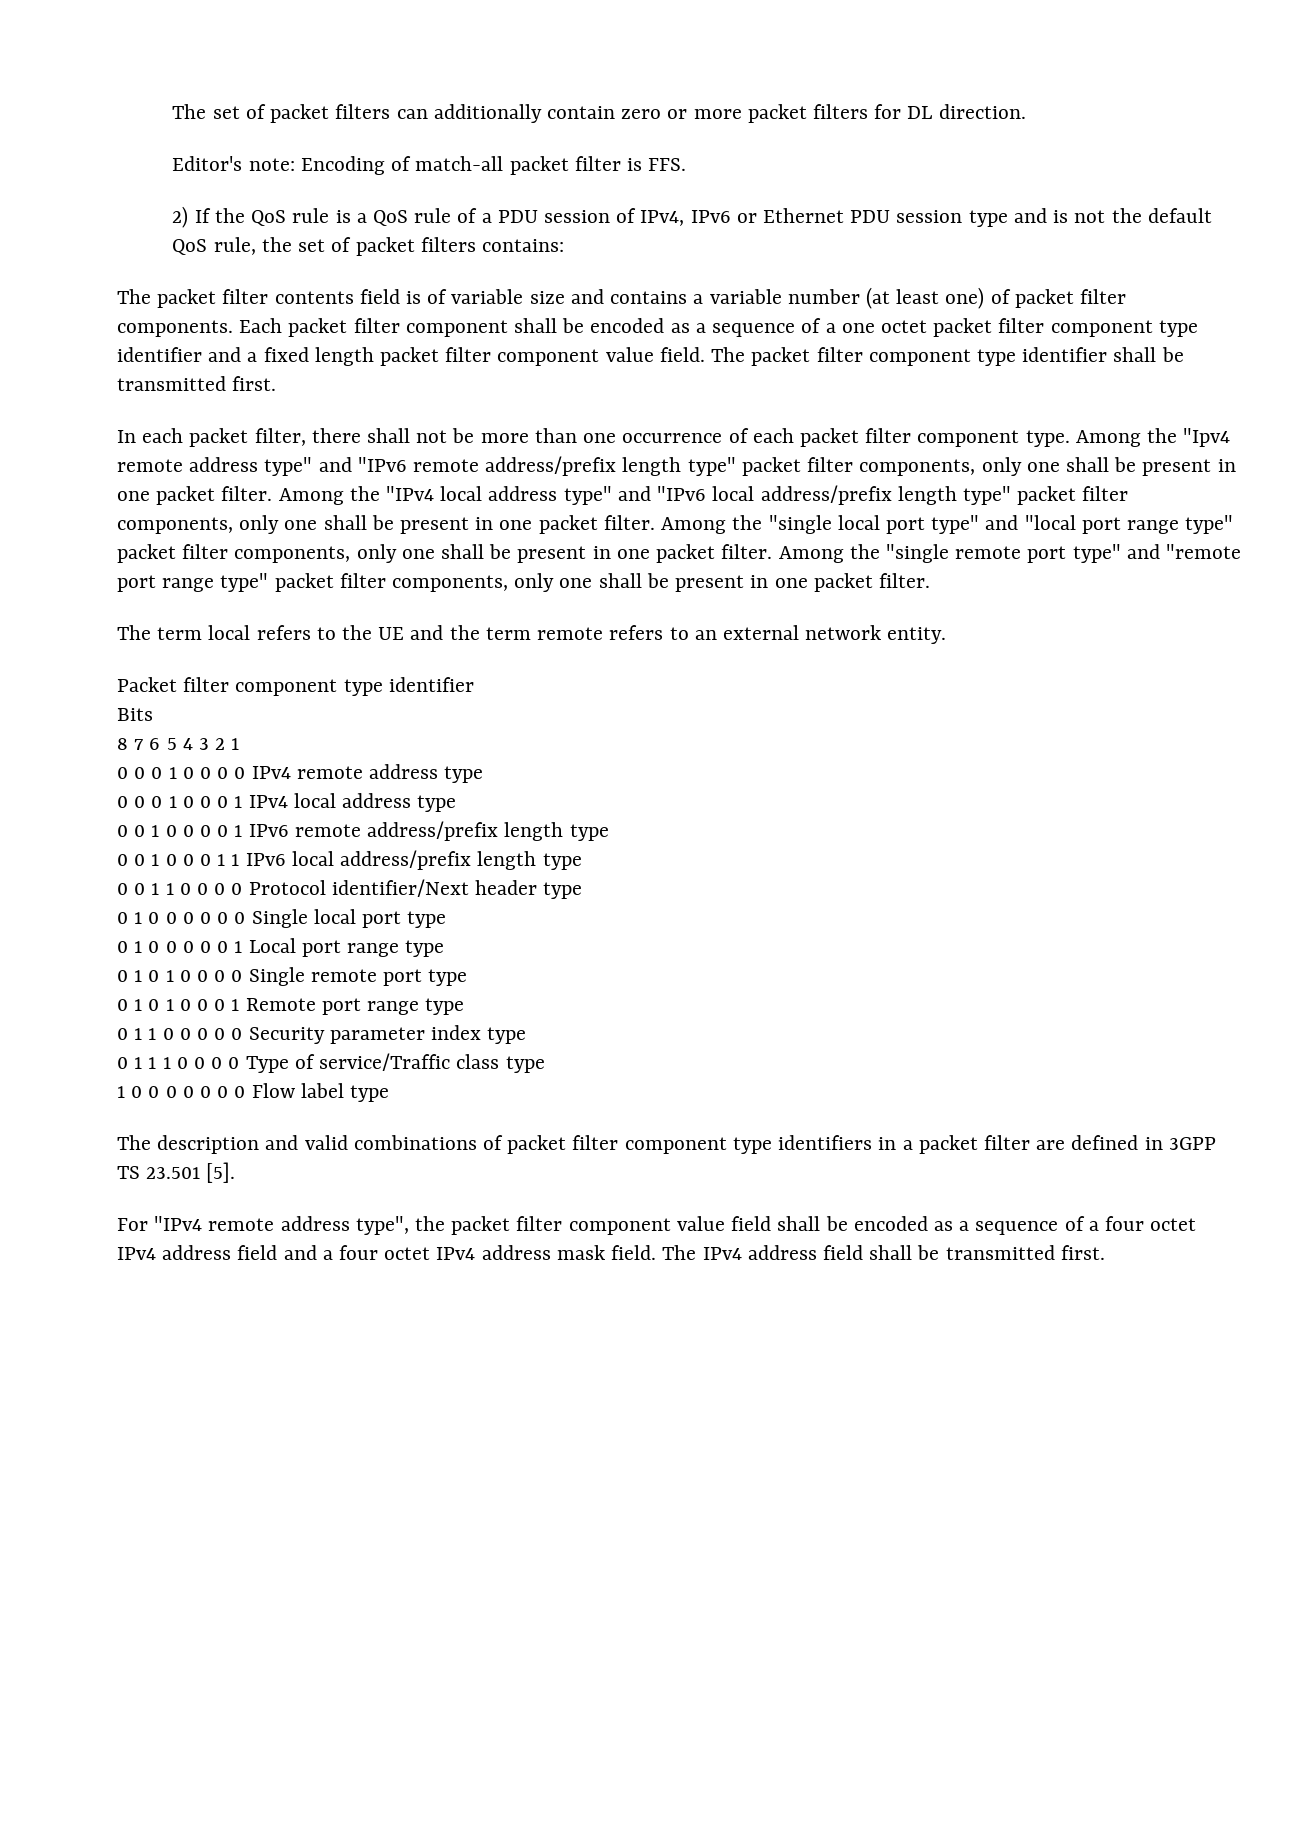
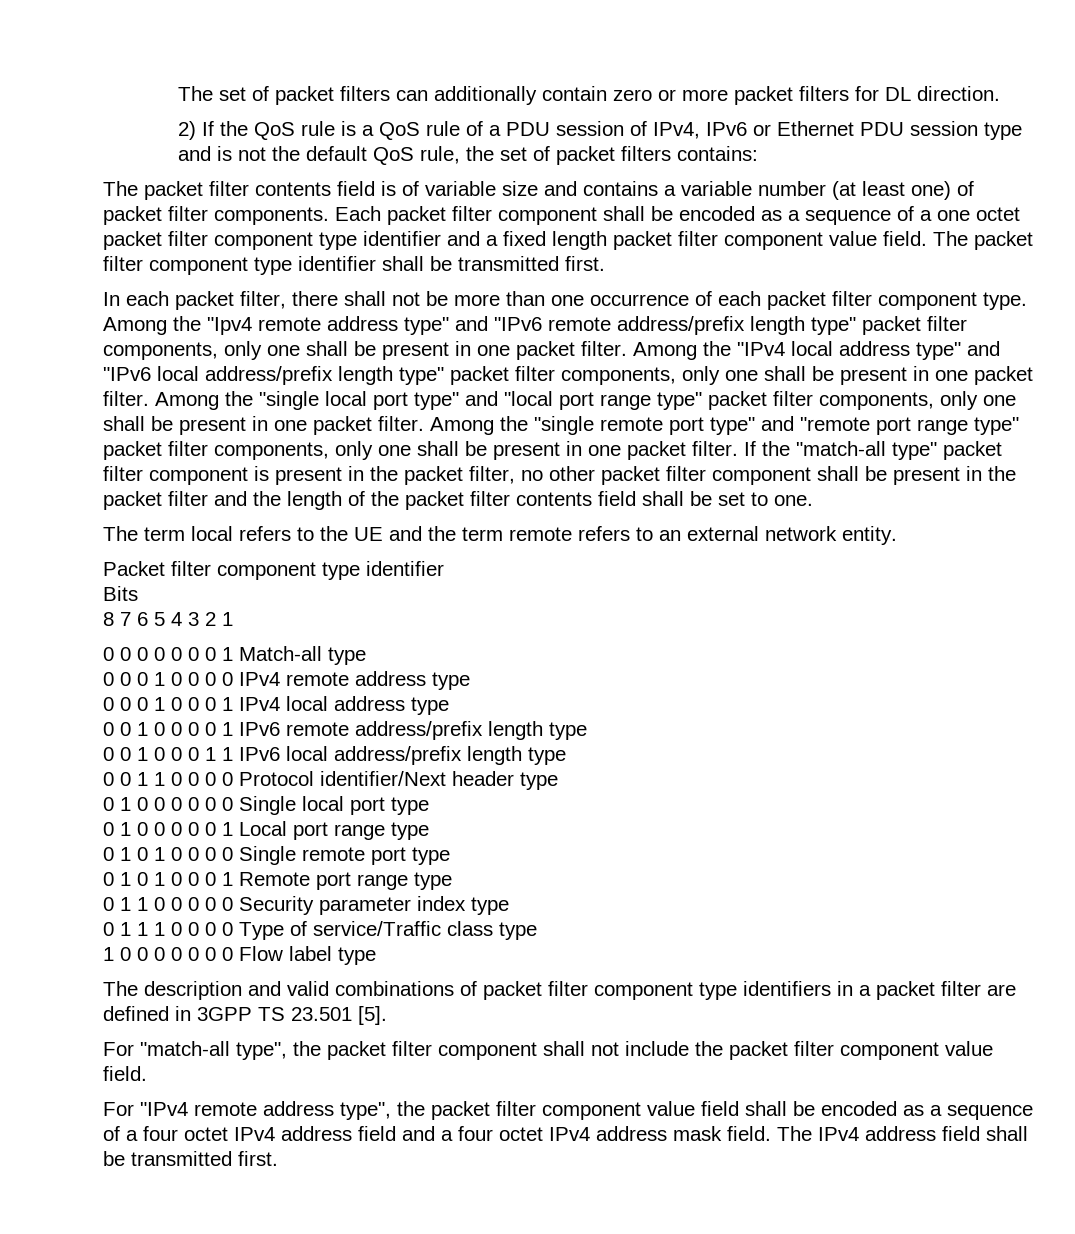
[172,156,687,175] // Editor's note: Encoding of match-all packet filter is FFS. -> (1001, 93) none
(930, 580) none -> [744,441,1002,460] [103,466,1016,485] [103,491,813,510] If the "match-all type" packet filter component is present in the packet filter, no other packet filter component shall be present in the packet filter and the length of the packet filter contents field shall be set to one.
(240, 744) none -> [103,646,366,665] // 0 0 0 0 0 0 0 1 Match-all type
(236, 1172) none -> [103,1041,993,1060] [103,1066,147,1081] // For "match-all type", the packet filter component shall not include the packet filter component value field.

